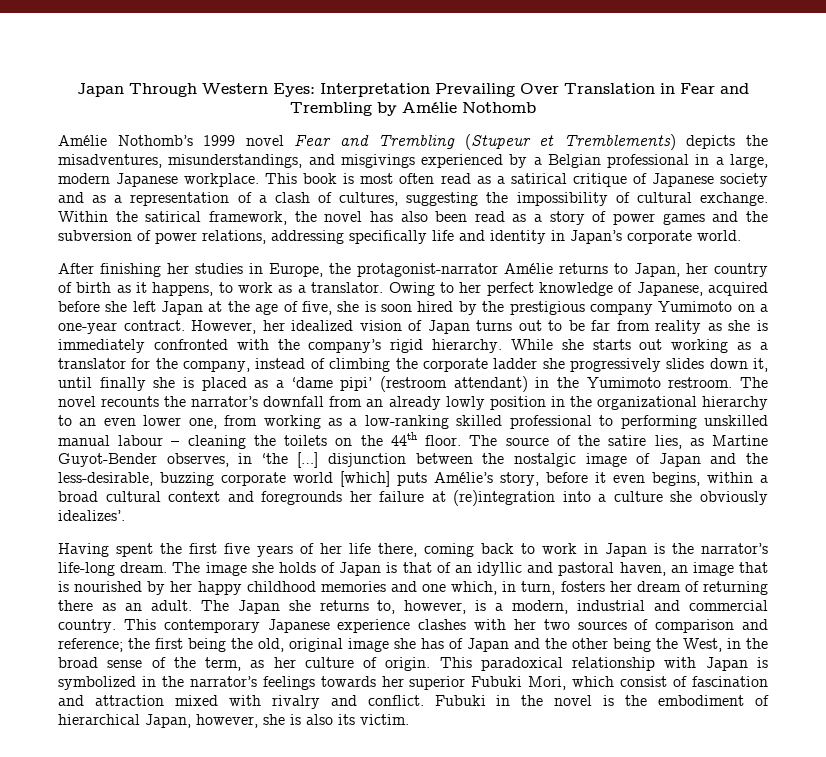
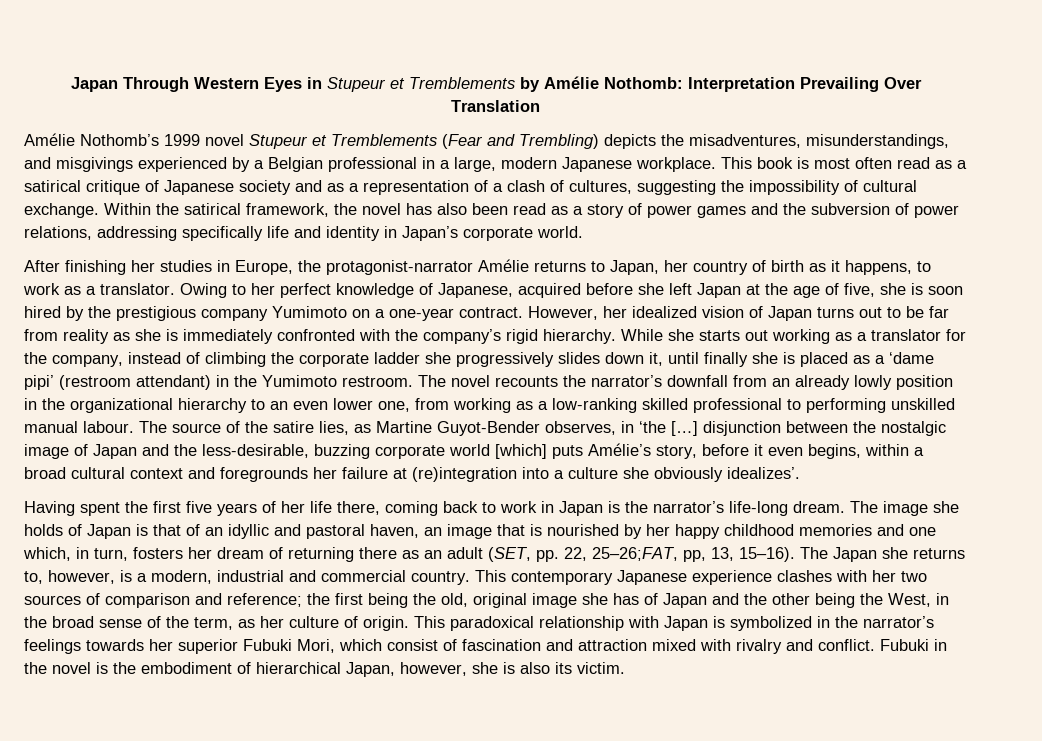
[273,83,749,97] [290,102,536,116] [58,134,676,150] Eyes: Interpretation Prevailing Over Translation in Fear and Trembling by Amélie Nothomb // Amélie Nothomb’s 1999 novel Fear and Trembling (Stupeur et Tremblements) -> [263,76,922,92] [451,100,540,112] [24,133,599,149] Eyes in Stupeur et Tremblements by Amélie Nothomb: Interpretation Prevailing Over Translation // Amélie Nothomb’s 1999 novel Stupeur et Tremblements (Fear and Trembling)
[118,432,462,449] labour – cleaning the toilets on the 44th floor. -> [83,421,134,433] labour.
[150,600,192,611] adult. -> [447,547,795,562] adult (SET, pp. 22, 25–26;FAT, pp, 13, 15–16).

